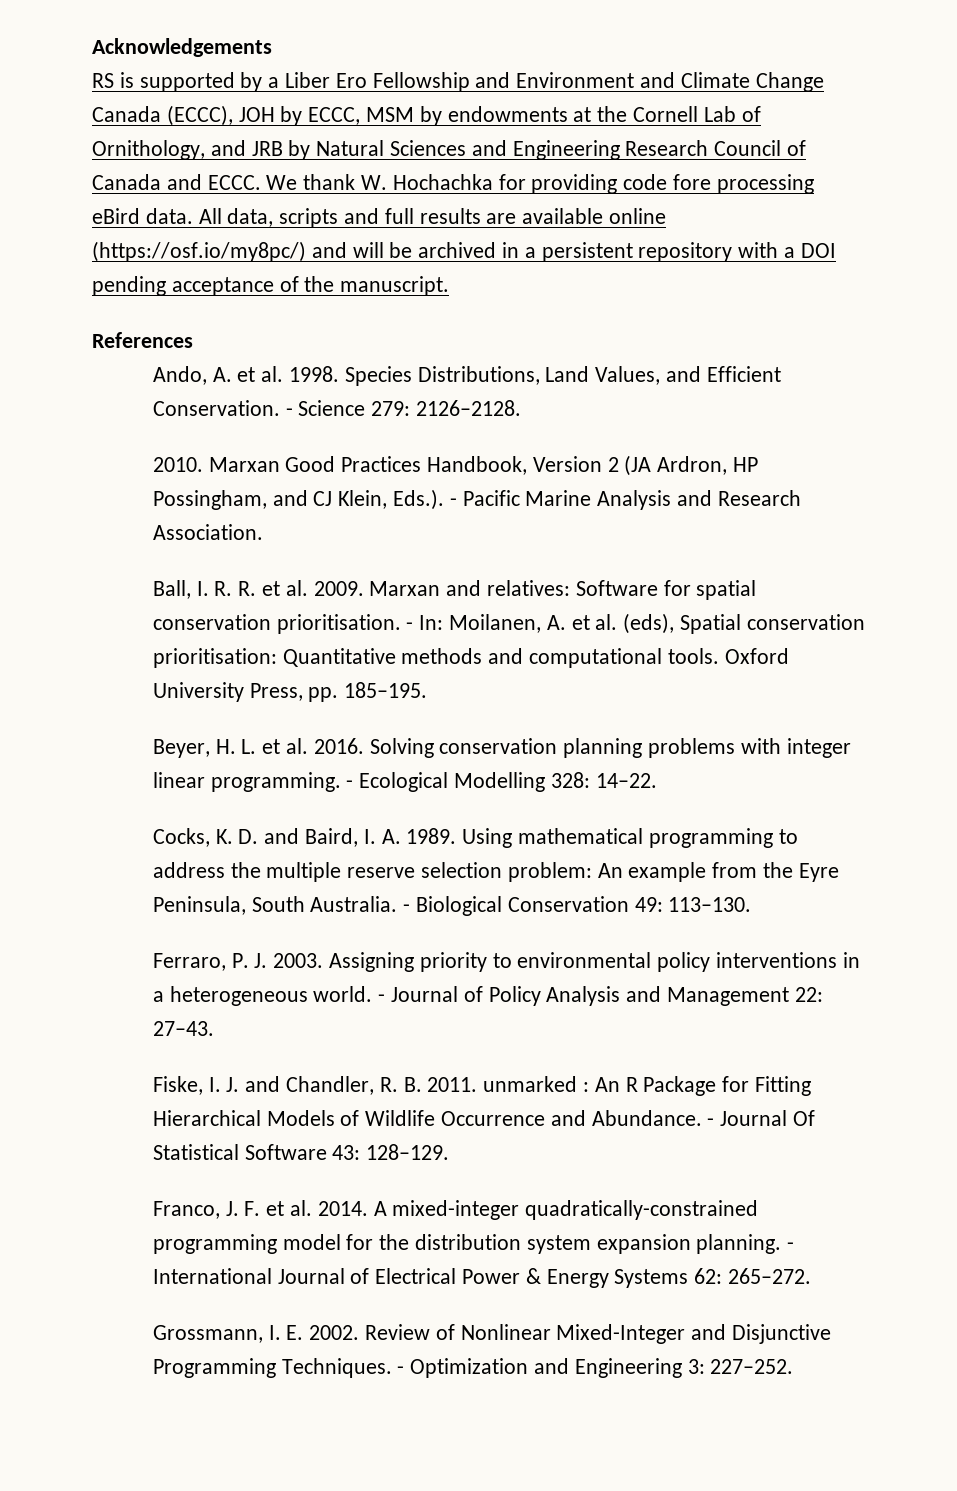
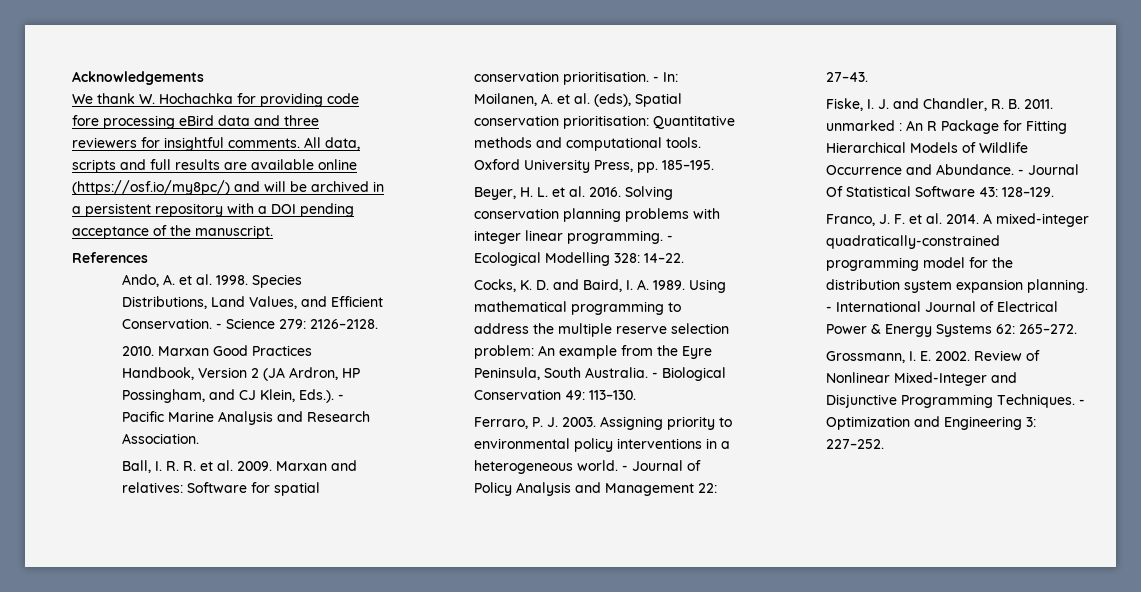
[92,72,824,92] [92,105,761,126] [92,140,807,160] [92,174,261,190] RS is supported by a Liber Ero Fellowship and Environment and Climate Change Canada (ECCC), JOH by ECCC, MSM by endowments at the Cornell Lab of Ornithology, and JRB by Natural Sciences and Engineering Research Council of Canada and ECCC. -> (204, 78) none
[145,208,193,224] data. -> [218,115,319,126] [72,137,300,151] data and three reviewers for insightful comments.

